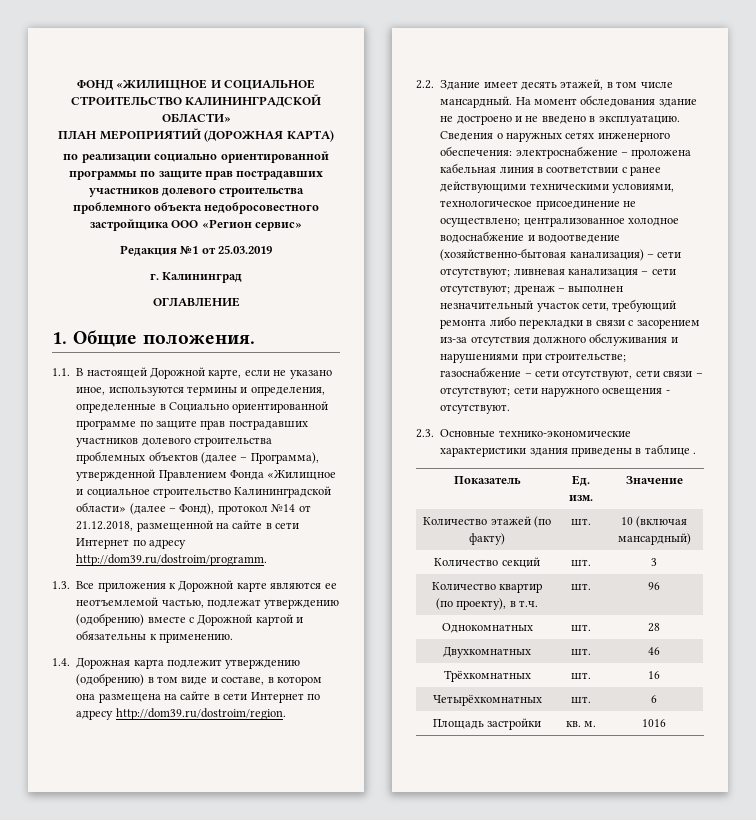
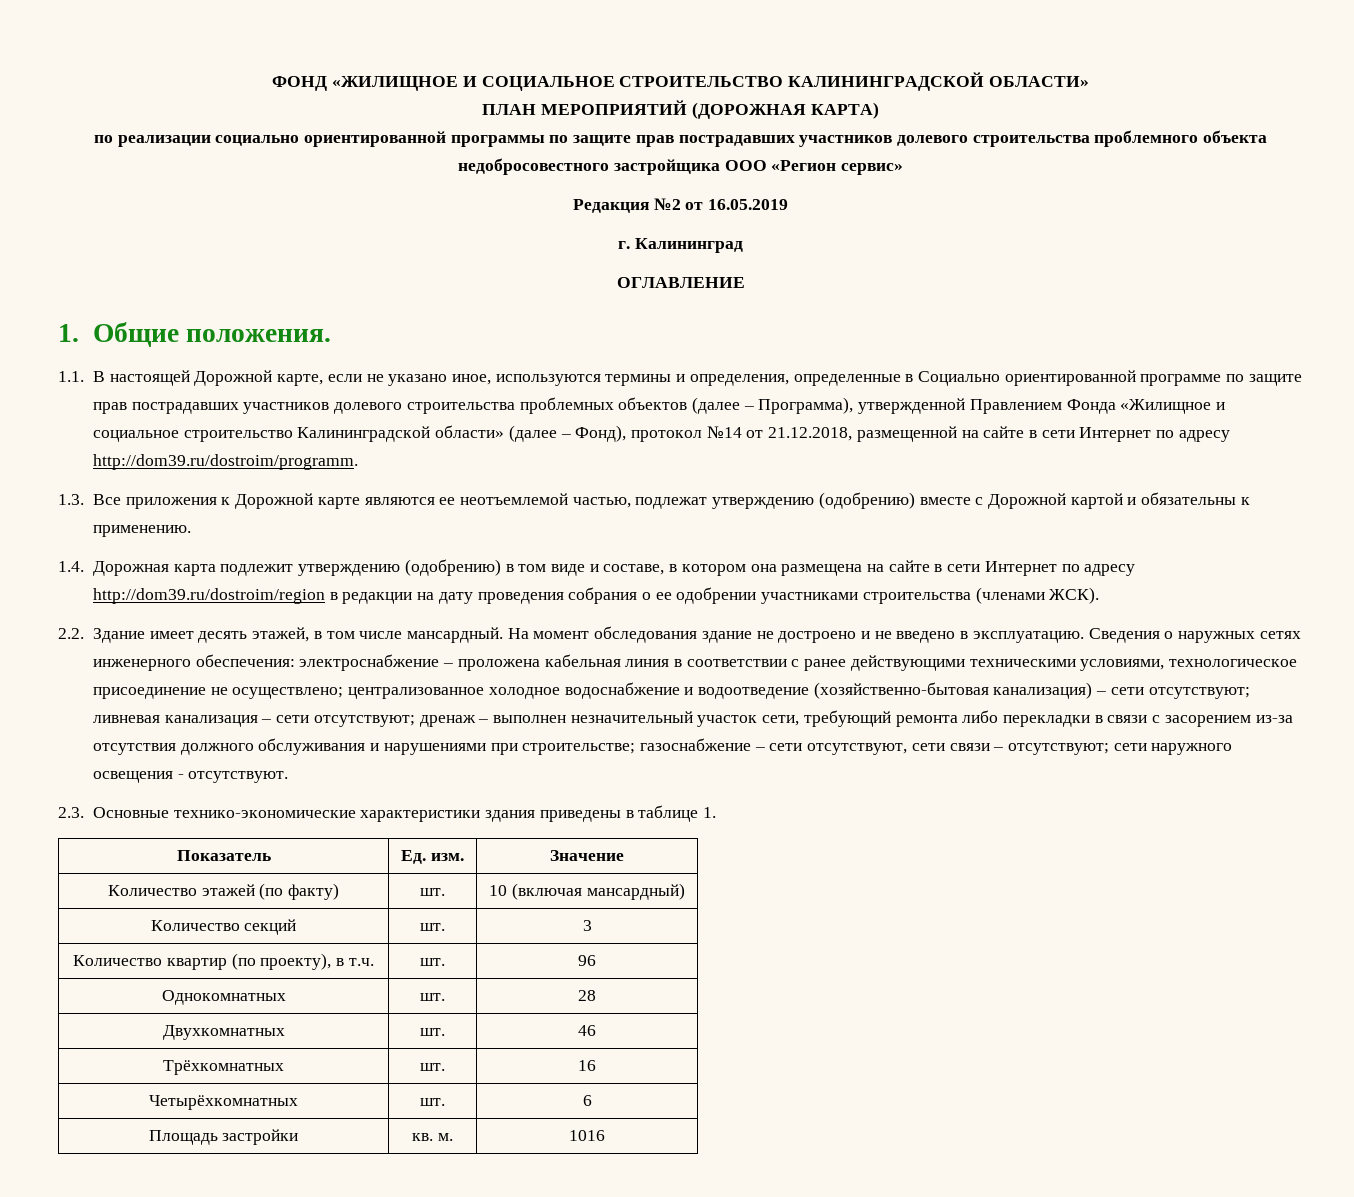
[179,245,273,254] №1 от 25.03.2019 -> [653,198,789,210] №2 от 16.05.2019
[115,708,286,720] http://dom39.ru/dostroim/region. -> [92,587,1100,604] http://dom39.ru/dostroim/region в редакции на дату проведения собрания о ее одобрении участниками строительства (членами ЖСК).
[693,452,697,454] . -> [702,807,716,818] 1.

